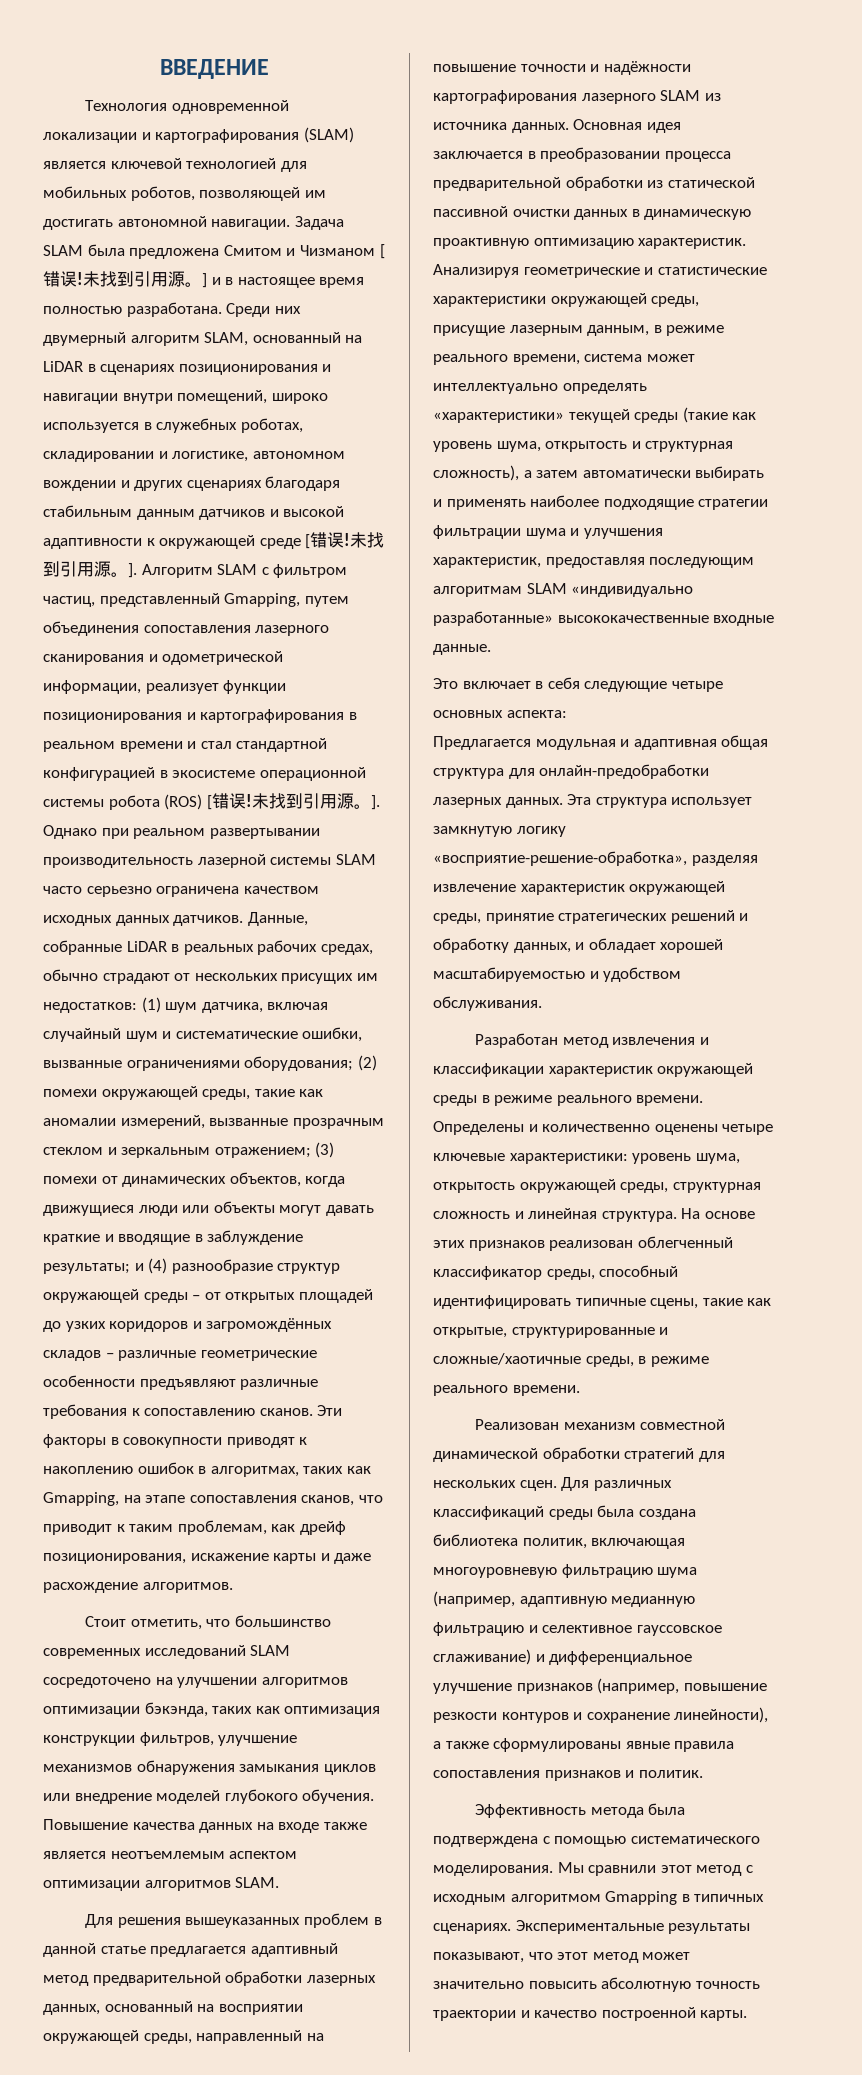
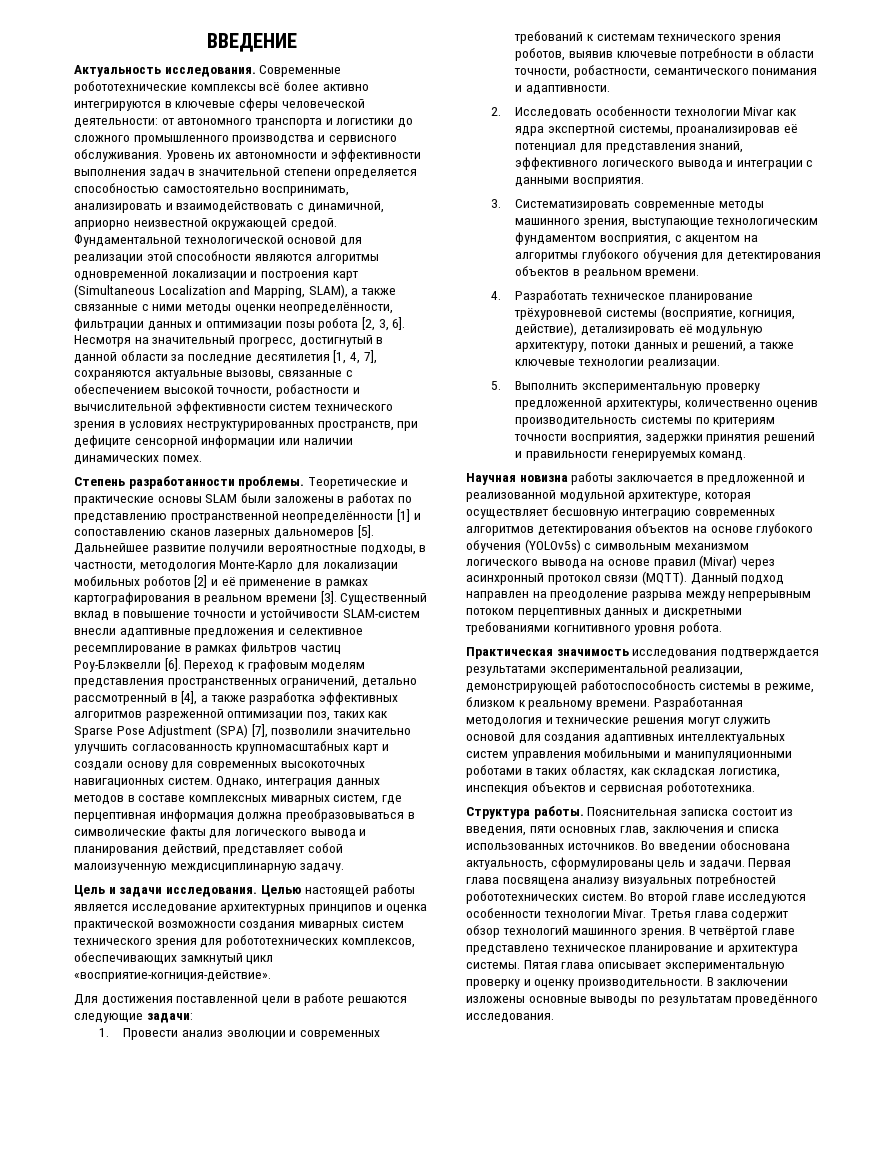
[85,100,289,114] [43,127,354,143] [43,158,307,172] [43,186,326,201] [43,216,344,230] [43,244,385,259] [43,271,365,288] [43,302,301,317] [43,332,363,346] [43,361,332,375] [43,390,328,404] [43,418,303,433] [43,451,345,462] [43,476,341,491] [43,505,345,520] [43,532,385,549] [43,561,348,578] [43,593,349,607] [43,621,330,636] [43,651,284,665] [43,680,287,694] [43,709,357,723] [43,738,328,752] [43,767,366,781] [43,793,380,810] [43,825,320,839] [43,854,376,868] [43,886,319,897] [43,912,308,926] [43,940,373,955] [43,969,378,984] [43,997,329,1013] [43,1027,363,1042] [43,1055,377,1071] [43,1086,324,1100] [43,1115,384,1129] [43,1142,335,1158] [43,1172,346,1187] [43,1201,374,1216] [43,1230,304,1245] [43,1258,341,1274] [43,1289,373,1303] [43,1318,333,1332] [43,1350,317,1361] [43,1375,319,1390] [43,1404,343,1419] [43,1434,308,1448] [43,1462,371,1477] [43,1492,383,1506] [43,1520,346,1535] [43,1553,372,1564] [43,1582,233,1593] [85,1615,331,1630] [43,1645,291,1659] [43,1677,348,1688] [43,1702,381,1717] [43,1732,298,1746] [43,1760,376,1775] [43,1789,375,1804] [43,1819,367,1833] [43,1851,298,1859] [43,1877,280,1891] [85,1913,382,1928] [43,1943,338,1957] [43,1971,376,1986] [43,2001,303,2015] [43,2030,324,2044] [433,61,691,75] [433,90,721,104] [433,119,681,133] [433,147,731,162] [433,176,755,191] [433,206,752,220] [433,238,747,249] [433,264,767,278] [433,293,700,307] [433,325,725,336] [433,354,695,365] [433,383,647,394] [433,407,757,423] [433,441,734,452] [433,465,765,481] [433,495,769,510] [433,525,663,539] [433,557,755,568] [433,583,694,597] [433,611,775,626] [433,644,491,655] [433,677,723,692] [433,710,567,718] [433,735,769,750] [433,764,710,779] [433,794,753,808] [433,826,566,837] [433,851,758,866] [433,881,726,895] [433,910,749,924] [433,938,724,953] [433,967,682,982] [433,996,542,1011] [475,1033,709,1048] [433,1063,754,1077] [433,1095,704,1106] [433,1121,774,1135] [433,1153,740,1164] [433,1179,761,1193] [433,1208,755,1222] [433,1236,733,1251] [433,1265,679,1280] [433,1295,772,1309] [433,1327,669,1338] [433,1353,709,1367] [433,1385,580,1396] [475,1419,726,1430] [433,1447,725,1462] [433,1477,672,1491] [433,1505,696,1520] [433,1534,686,1549] [433,1564,698,1578] [433,1591,696,1607] [433,1622,722,1636] [433,1649,693,1665] [433,1678,767,1694] [433,1707,769,1723] [433,1738,735,1752] [433,1770,703,1781] [475,1803,686,1818] [433,1836,760,1847] [433,1862,753,1876] [433,1891,765,1905] [433,1920,751,1934] [433,1952,691,1963] [433,1977,760,1992] [433,2007,748,2021] Технология одновременной локализации и картографирования (SLAM) является ключевой технологией для мобильных роботов, позволяющей им достигать автономной навигации. Задача SLAM была предложена Смитом и Чизманом [错误!未找到引用源。] и в настоящее время полностью разработана. Среди них двумерный алгоритм SLAM, основанный на LiDAR в сценариях позиционирования и навигации внутри помещений, широко используется в служебных роботах, складировании и логистике, автономном вождении и других сценариях благодаря стабильным данным датчиков и высокой адаптивности к окружающей среде [错误!未找到引用源。]. Алгоритм SLAM с фильтром частиц, представленный Gmapping, путем объединения сопоставления лазерного сканирования и одометрической информации, реализует функции позиционирования и картографирования в реальном времени и стал стандартной конфигурацией в экосистеме операционной системы робота (ROS) [错误!未找到引用源。]. Однако при реальном развертывании производительность лазерной системы SLAM часто серьезно ограничена качеством исходных данных датчиков. Данные, собранные LiDAR в реальных рабочих средах, обычно страдают от нескольких присущих им недостатков: (1) шум датчика, включая случайный шум и систематические ошибки, вызванные ограничениями оборудования; (2) помехи окружающей среды, такие как аномалии измерений, вызванные прозрачным стеклом и зеркальным отражением; (3) помехи от динамических объектов, когда движущиеся люди или объекты могут давать краткие и вводящие в заблуждение результаты; и (4) разнообразие структур окружающей среды – от открытых площадей до узких коридоров и загромождённых складов – различные геометрические особенности предъявляют различные требования к сопоставлению сканов. Эти факторы в совокупности приводят к накоплению ошибок в алгоритмах, таких как Gmapping, на этапе сопоставления сканов, что приводит к таким проблемам, как дрейф позиционирования, искажение карты и даже расхождение алгоритмов. // Стоит отметить, что большинство современных исследований SLAM сосредоточено на улучшении алгоритмов оптимизации бэкэнда, таких как оптимизация конструкции фильтров, улучшение механизмов обнаружения замыкания циклов или внедрение моделей глубокого обучения. Повышение качества данных на входе также является неотъемлемым аспектом оптимизации алгоритмов SLAM. // Для решения вышеуказанных проблем в данной статье предлагается адаптивный метод предварительной обработки лазерных данных, основанный на восприятии окружающей среды, направленный на повышение точности и надёжности картографирования лазерного SLAM из источника данных. Основная идея заключается в преобразовании процесса предварительной обработки из статической пассивной очистки данных в динамическую проактивную оптимизацию характеристик. Анализируя геометрические и статистические характеристики окружающей среды, присущие лазерным данным, в режиме реального времени, система может интеллектуально определять «характеристики» текущей среды (такие как уровень шума, открытость и структурная сложность), а затем автоматически выбирать и применять наиболее подходящие стратегии фильтрации шума и улучшения характеристик, предоставляя последующим алгоритмам SLAM «индивидуально разработанные» высококачественные входные данные. // Это включает в себя следующие четыре основных аспекта: // Предлагается модульная и адаптивная общая структура для онлайн-предобработки лазерных данных. Эта структура использует замкнутую логику «восприятие-решение-обработка», разделяя извлечение характеристик окружающей среды, принятие стратегических решений и обработку данных, и обладает хорошей масштабируемостью и удобством обслуживания. // Разработан метод извлечения и классификации характеристик окружающей среды в режиме реального времени. Определены и количественно оценены четыре ключевые характеристики: уровень шума, открытость окружающей среды, структурная сложность и линейная структура. На основе этих признаков реализован облегченный классификатор среды, способный идентифицировать типичные сцены, такие как открытые, структурированные и сложные/хаотичные среды, в режиме реального времени. // Реализован механизм совместной динамической обработки стратегий для нескольких сцен. Для различных классификаций среды была создана библиотека политик, включающая многоуровневую фильтрацию шума (например, адаптивную медианную фильтрацию и селективное гауссовское сглаживание) и дифференциальное улучшение признаков (например, повышение резкости контуров и сохранение линейности), а также сформулированы явные правила сопоставления признаков и политик. // Эффективность метода была подтверждена с помощью систематического моделирования. Мы сравнили этот метод с исходным алгоритмом Gmapping в типичных сценариях. Экспериментальные результаты показывают, что этот метод может значительно повысить абсолютную точность траектории и качество построенной карты. -> [74,65,342,77] [74,81,369,94] [74,98,365,111] [74,118,413,128] [74,135,397,145] [74,149,422,162] [74,167,418,179] [74,183,350,196] [74,201,384,213] [74,218,337,230] [74,234,362,247] [74,251,379,264] [74,269,358,281] [74,284,396,298] [74,302,394,314] [74,317,406,331] [74,335,384,347] [74,350,377,364] [74,370,353,380] [74,384,360,397] [74,401,393,414] [74,421,419,431] [74,435,353,448] [74,455,202,465] [74,476,408,489] [74,493,412,506] [74,509,421,523] [74,525,374,539] [74,543,427,555] [74,560,398,572] [74,575,368,589] [74,591,428,605] [74,609,420,621] [74,628,363,638] [74,642,341,655] [74,658,366,672] [74,676,417,688] [74,691,398,705] [74,709,389,721] [74,724,411,738] [74,741,389,754] [74,761,365,771] [74,776,380,788] [74,795,402,805] [74,809,415,822] [74,826,367,839] [74,843,343,856] [74,863,345,873] [74,884,415,897] [74,904,428,914] [74,919,404,931] [73,935,415,948] [74,952,274,965] [74,970,271,982] [74,993,407,1006] [74,1013,193,1023] [98,1028,380,1040] [514,31,781,44] [515,48,815,61] [514,65,818,78] [515,85,610,95] [490,106,797,119] [515,124,798,136] [515,141,744,153] [515,157,814,170] [515,177,644,187] [490,199,764,211] [515,218,819,228] [515,232,758,245] [515,249,821,262] [515,266,700,279] [490,290,753,303] [514,306,796,320] [515,322,764,336] [515,340,795,352] [515,359,720,369] [490,381,760,393] [515,398,819,410] [515,417,776,427] [514,432,815,444] [515,451,747,461] [466,472,805,485] [466,490,751,502] [466,506,775,519] [466,523,814,536] [466,539,749,553] [466,555,775,569] [466,571,785,585] [466,591,812,601] [466,608,742,618] [465,622,722,635] [466,647,819,659] [466,664,744,676] [466,680,814,693] [466,697,743,710] [466,717,772,727] [466,732,785,744] [466,748,792,761] [466,765,780,778] [466,782,755,795] [466,806,794,819] [466,826,779,836] [466,840,790,853] [466,857,792,870] [466,874,776,887] [466,891,807,904] [466,908,789,921] [466,925,795,938] [466,945,798,955] [466,960,785,972] [466,977,789,989] [466,994,819,1006] [466,1013,554,1023] Актуальность исследования. Современные робототехнические комплексы всё более активно интегрируются в ключевые сферы человеческой деятельности: от автономного транспорта и логистики до сложного промышленного производства и сервисного обслуживания. Уровень их автономности и эффективности выполнения задач в значительной степени определяется способностью самостоятельно воспринимать, анализировать и взаимодействовать с динамичной, априорно неизвестной окружающей средой. Фундаментальной технологической основой для реализации этой способности являются алгоритмы одновременной локализации и построения карт (Simultaneous Localization and Mapping, SLAM), а также связанные с ними методы оценки неопределённости, фильтрации данных и оптимизации позы робота [2, 3, 6]. Несмотря на значительный прогресс, достигнутый в данной области за последние десятилетия [1, 4, 7], сохраняются актуальные вызовы, связанные с обеспечением высокой точности, робастности и вычислительной эффективности систем технического зрения в условиях неструктурированных пространств, при дефиците сенсорной информации или наличии динамических помех. // Степень разработанности проблемы. Теоретические и практические основы SLAM были заложены в работах по представлению пространственной неопределённости [1] и сопоставлению сканов лазерных дальномеров [5]. Дальнейшее развитие получили вероятностные подходы, в частности, методология Монте-Карло для локализации мобильных роботов [2] и её применение в рамках картографирования в реальном времени [3]. Существенный вклад в повышение точности и устойчивости SLAM-систем внесли адаптивные предложения и селективное ресемплирование в рамках фильтров частиц Роу-Блэквелли [6]. Переход к графовым моделям представления пространственных ограничений, детально рассмотренный в [4], а также разработка эффективных алгоритмов разреженной оптимизации поз, таких как Sparse Pose Adjustment (SPA) [7], позволили значительно улучшить согласованность крупномасштабных карт и создали основу для современных высокоточных навигационных систем. Однако, интеграция данных методов в составе комплексных миварных систем, где перцептивная информация должна преобразовываться в символические факты для логического вывода и планирования действий, представляет собой малоизученную междисциплинарную задачу. // Цель и задачи исследования. Целью настоящей работы является исследование архитектурных принципов и оценка практической возможности создания миварных систем технического зрения для робототехнических комплексов, обеспечивающих замкнутый цикл «восприятие-когниция-действие». // Для достижения поставленной цели в работе решаются следующие задачи: // 1. Провести анализ эволюции и современных требований к системам технического зрения роботов, выявив ключевые потребности в области точности, робастности, семантического понимания и адаптивности. // 2. Исследовать особенности технологии Mivar как ядра экспертной системы, проанализировав её потенциал для представления знаний, эффективного логического вывода и интеграции с данными восприятия. // 3. Систематизировать современные методы машинного зрения, выступающие технологическим фундаментом восприятия, с акцентом на алгоритмы глубокого обучения для детектирования объектов в реальном времени. // 4. Разработать техническое планирование трёхуровневой системы (восприятие, когниция, действие), детализировать её модульную архитектуру, потоки данных и решений, а также ключевые технологии реализации. // 5. Выполнить экспериментальную проверку предложенной архитектуры, количественно оценив производительность системы по критериям точности восприятия, задержки принятия решений и правильности генерируемых команд. // Научная новизна работы заключается в предложенной и реализованной модульной архитектуре, которая осуществляет бесшовную интеграцию современных алгоритмов детектирования объектов на основе глубокого обучения (YOLOv5s) с символьным механизмом логического вывода на основе правил (Mivar) через асинхронный протокол связи (MQTT). Данный подход направлен на преодоление разрыва между непрерывным потоком перцептивных данных и дискретными требованиями когнитивного уровня робота. // Практическая значимость исследования подтверждается результатами экспериментальной реализации, демонстрирующей работоспособность системы в режиме, близком к реальному времени. Разработанная методология и технические решения могут служить основой для создания адаптивных интеллектуальных систем управления мобильными и манипуляционными роботами в таких областях, как складская логистика, инспекция объектов и сервисная робототехника. // Структура работы. Пояснительная записка состоит из введения, пяти основных глав, заключения и списка использованных источников. Во введении обоснована актуальность, сформулированы цель и задачи. Первая глава посвящена анализу визуальных потребностей робототехнических систем. Во второй главе исследуются особенности технологии Mivar. Третья глава содержит обзор технологий машинного зрения. В четвёртой главе представлено техническое планирование и архитектура системы. Пятая глава описывает экспериментальную проверку и оценку производительности. В заключении изложены основные выводы по результатам проведённого исследования.

